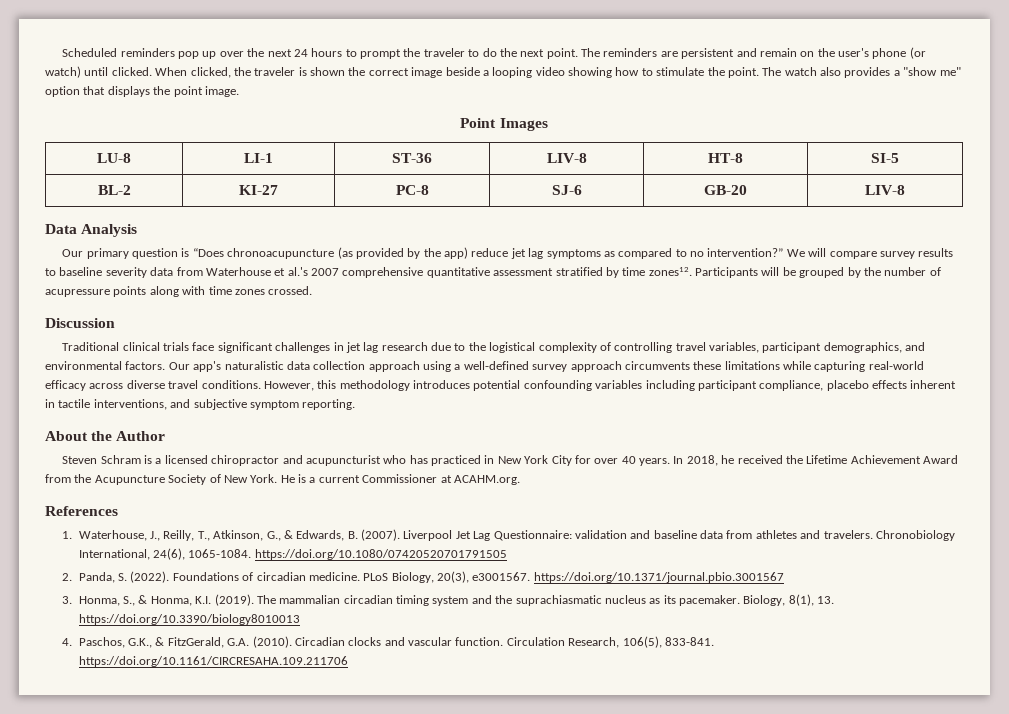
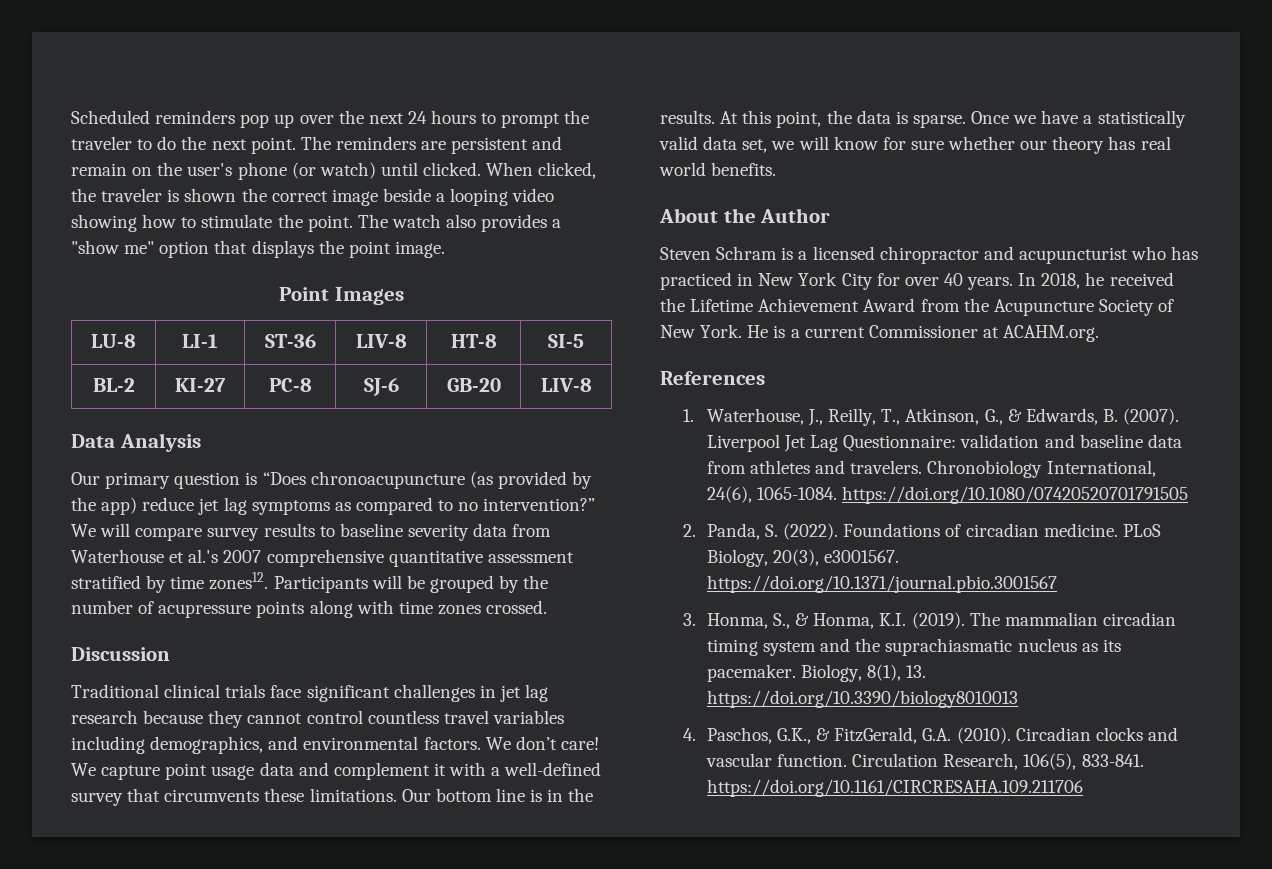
[430,342,926,353] [45,361,451,372] due to the logistical complexity of controlling travel variables, participant demographics, and environmental factors. Our app's naturalistic data collection approach using -> [143,710,564,728] [71,736,599,754] [71,762,487,780] because they cannot control countless travel variables including demographics, and environmental factors. We don’t care! We capture point usage data and complement it with
[570,361,622,372] approach -> [127,788,161,802] that
[724,361,924,372] [45,380,957,391] [45,399,356,410] limitations while capturing real-world efficacy across diverse travel conditions. However, this methodology introduces potential confounding variables including participant compliance, placebo effects inherent in tactile interventions, and subjective symptom reporting. -> [309,788,594,802] [660,110,1186,128] [659,136,1171,154] [659,162,777,176] limitations. Our bottom line is in the results. At this point, the data is sparse. Once we have a statistically valid data set, we will know for sure whether our theory has real world benefits.

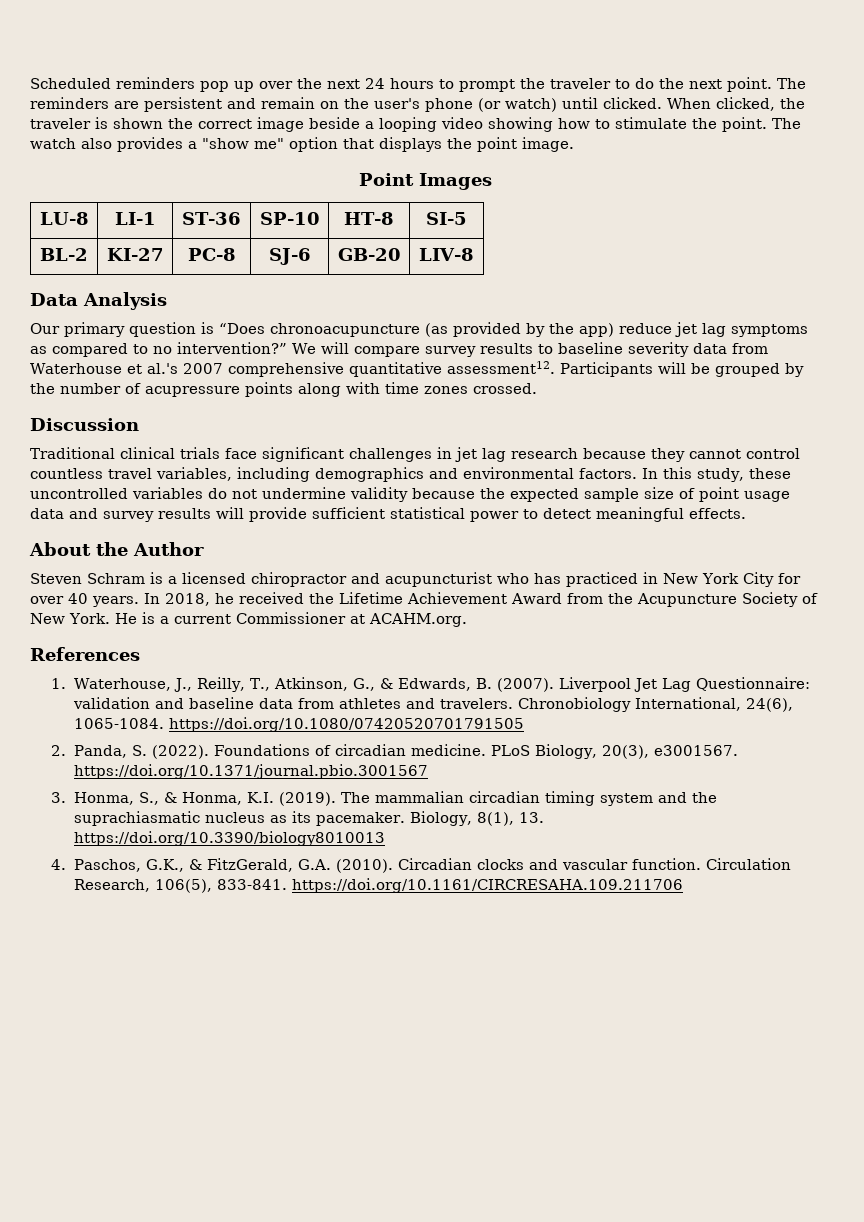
[355,334,407,348] LIV-8 -> [259,212,320,225] SP-10
[487,552,574,563] [71,572,269,593] assessment stratified by time zones12. -> [446,361,555,374] assessment12.
[492,710,564,724] [71,736,599,754] [71,762,602,780] [71,788,594,806] [660,110,1186,128] [659,136,1171,154] [659,162,777,176] variables including demographics, and environmental factors. We don’t care! We capture point usage data and complement it with a well-defined survey that circumvents these limitations. Our bottom line is in the results. At this point, the data is sparse. Once we have a statistically valid data set, we will know for sure whether our theory has real world benefits. -> [156,467,791,482] [30,487,790,502] [30,507,746,522] variables, including demographics and environmental factors. In this study, these uncontrolled variables do not undermine validity because the expected sample size of point usage data and survey results will provide sufficient statistical power to detect meaningful effects.

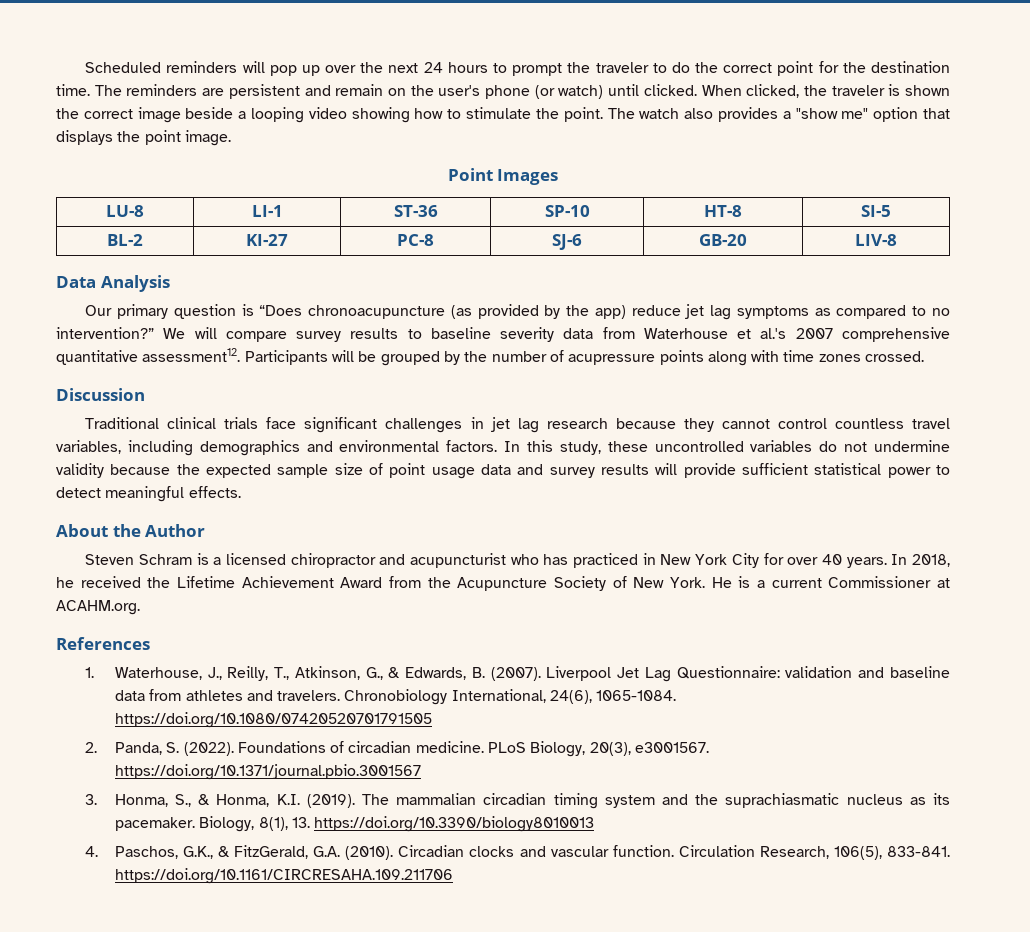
(195, 83) none -> [242,61,265,73] will
[689,77,772,92] next point. -> [723,61,950,76] [56,84,90,96] correct point for the destination time.

